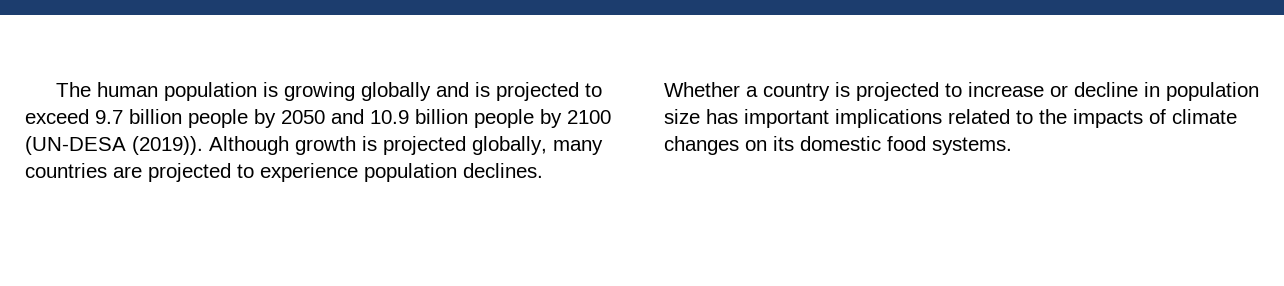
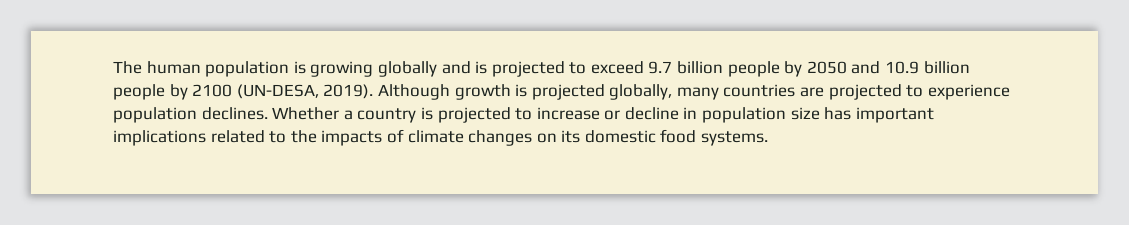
[25,136,203,155] (UN-DESA (2019)). -> [236,84,374,99] (UN-DESA, 2019).

